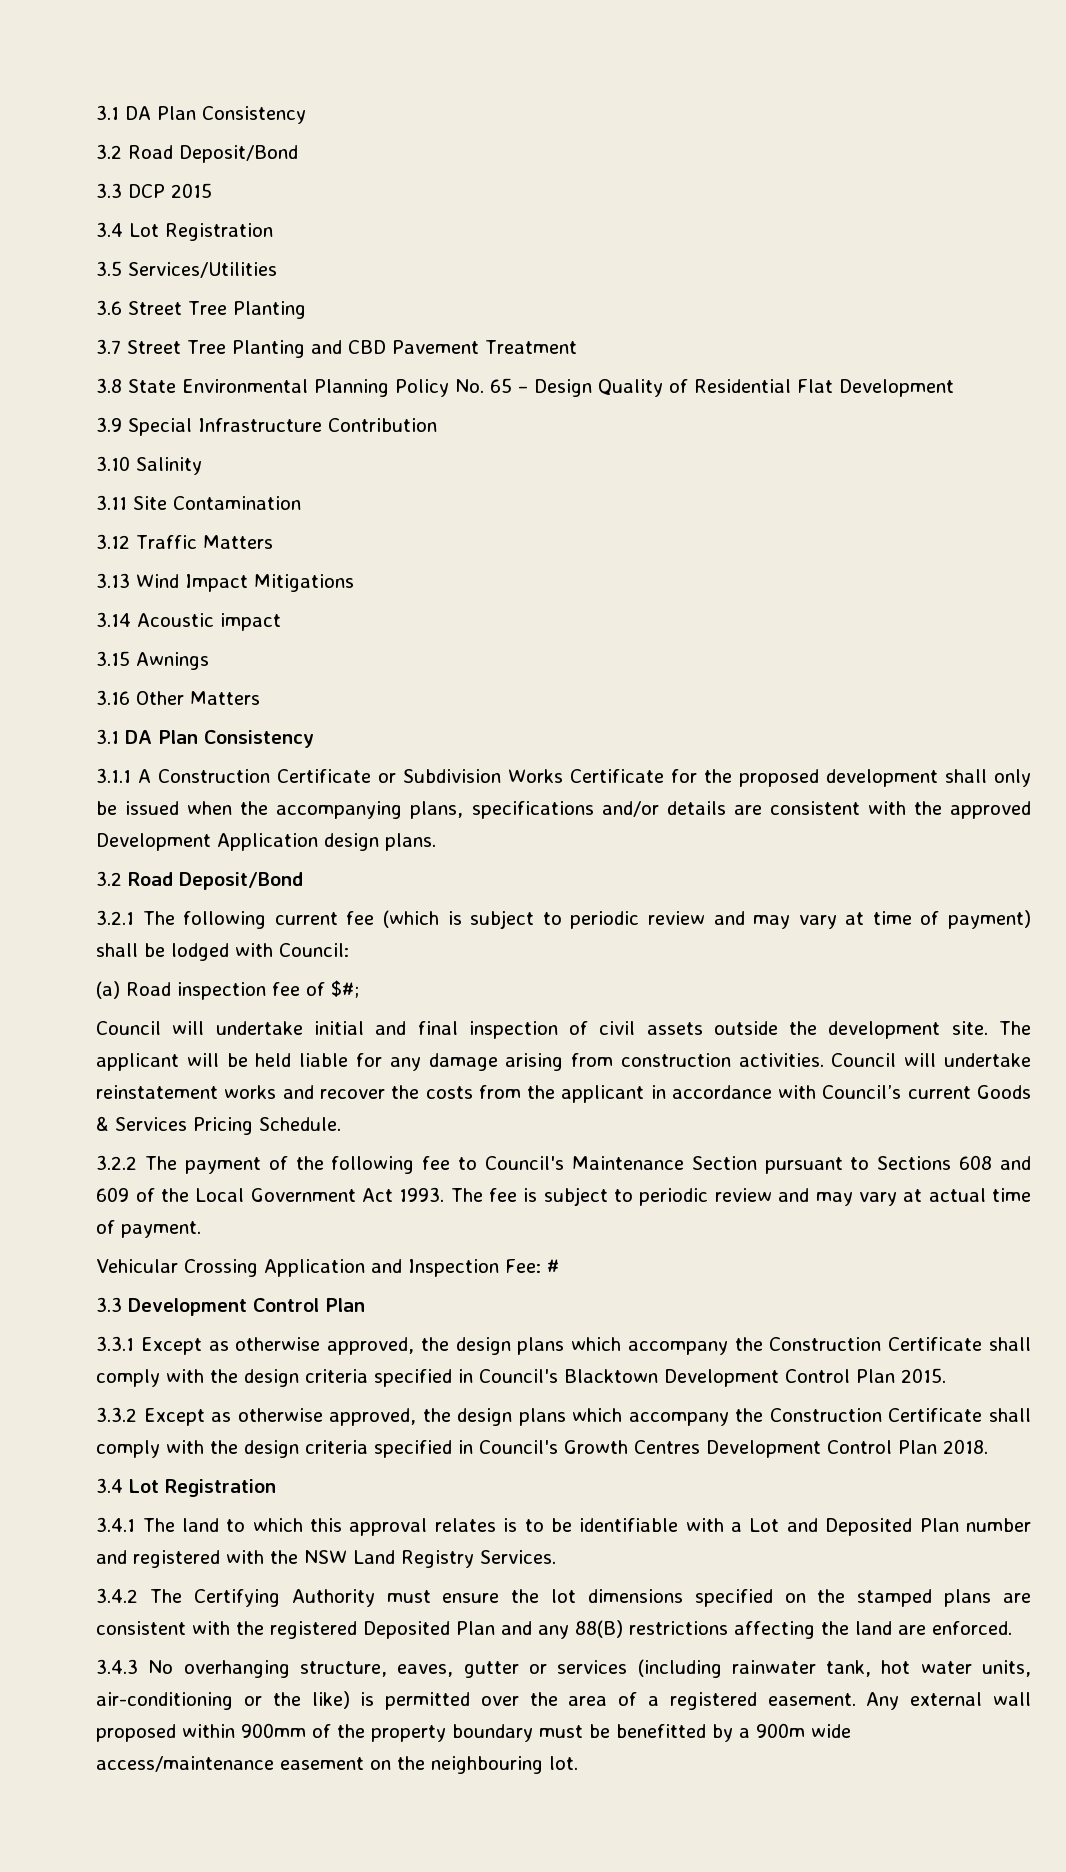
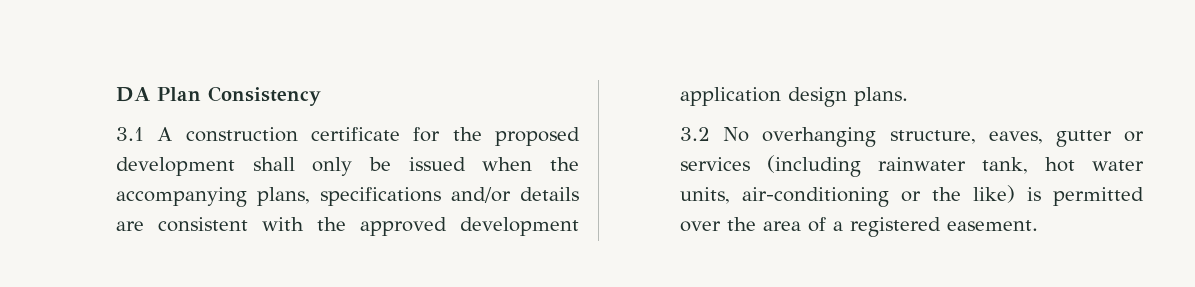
[96,105,307,124] [96,144,299,163] [96,183,213,198] [96,222,274,241] [96,261,278,278] [96,300,307,319] [96,339,578,358] [96,378,955,397] [96,417,438,436] [96,456,203,475] [96,495,302,510] [96,534,274,549] [96,573,355,592] [96,612,282,631] [96,651,210,670] [96,690,261,705] [96,729,315,748] [96,768,665,783] 3.1 DA Plan Consistency // 3.2 Road Deposit/Bond // 3.3 DCP 2015 // 3.4 Lot Registration // 3.5 Services/Utilities // 3.6 Street Tree Planting // 3.7 Street Tree Planting and CBD Pavement Treatment // 3.8 State Environmental Planning Policy No. 65 – Design Quality of Residential Flat Development // 3.9 Special Infrastructure Contribution // 3.10 Salinity // 3.11 Site Contamination // 3.12 Traffic Matters // 3.13 Wind Impact Mitigations // 3.14 Acoustic impact // 3.15 Awnings // 3.16 Other Matters // 3.1 DA Plan Consistency // 3.1.1 A Construction Certificate or Subdivision Works Certificate -> [116,86,322,106] [116,127,401,142] DA Plan Consistency // 3.1 A construction certificate
[96,833,319,851] Development Application -> [460,217,579,236] [680,87,782,106] development application
[128,872,304,890] [96,910,1031,929] [96,943,350,961] [96,980,360,1000] [96,1021,1031,1039] [96,1053,1031,1071] [96,1085,1031,1103] [96,1116,342,1135] [96,1155,1031,1174] [96,1187,1031,1206] [96,1220,202,1238] [96,1259,560,1277] [96,1297,366,1316] [96,1336,1031,1355] [96,1368,947,1387] [96,1407,1031,1426] [96,1439,989,1458] [96,1478,277,1497] [96,1517,1031,1536] [96,1550,557,1568] [96,1588,1032,1607] [96,1620,1013,1639] [96,1659,139,1674] Road Deposit/Bond // 3.2.1 The following current fee (which is subject to periodic review and may vary at time of payment) shall be lodged with Council: // (a) Road inspection fee of $#; // Council will undertake initial and final inspection of civil assets outside the development site. The applicant will be held liable for any damage arising from construction activities. Council will undertake reinstatement works and recover the costs from the applicant in accordance with Council’s current Goods & Services Pricing Schedule. // 3.2.2 The payment of the following fee to Council's Maintenance Section pursuant to Sections 608 and 609 of the Local Government Act 1993. The fee is subject to periodic review and may vary at actual time of payment. // Vehicular Crossing Application and Inspection Fee: # // 3.3 Development Control Plan // 3.3.1 Except as otherwise approved, the design plans which accompany the Construction Certificate shall comply with the design criteria specified in Council's Blacktown Development Control Plan 2015. // 3.3.2 Except as otherwise approved, the design plans which accompany the Construction Certificate shall comply with the design criteria specified in Council's Growth Centres Development Control Plan 2018. // 3.4 Lot Registration // 3.4.1 The land to which this approval relates is to be identifiable with a Lot and Deposited Plan number and registered with the NSW Land Registry Services. // 3.4.2 The Certifying Authority must ensure the lot dimensions specified on the stamped plans are consistent with the registered Deposited Plan and any 88(B) restrictions affecting the land are enforced. // 3.4.3 -> (711, 134) none
[866,1692,1031,1710] [96,1723,852,1742] [96,1756,579,1774] Any external wall proposed within 900mm of the property boundary must be benefitted by a 900m wide access/maintenance easement on the neighbouring lot. -> (1039, 225) none

